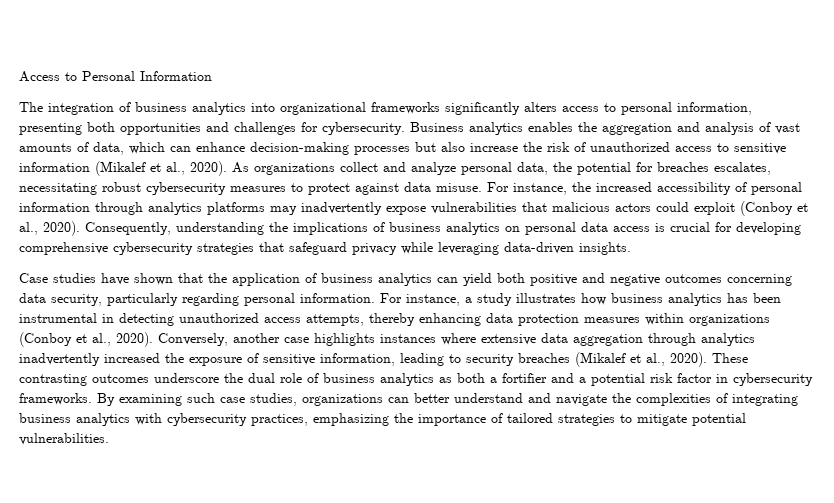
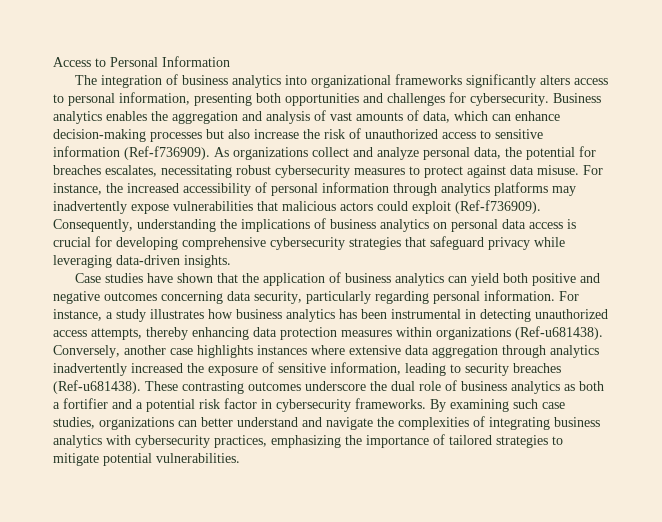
[95,161,227,176] (Mikalef et al., 2020). -> [124,146,210,160] (Ref-f736909).
[740,201,808,216] [19,221,80,236] (Conboy et al., 2020). -> [455,200,541,214] (Ref-f736909).
[19,332,153,347] (Conboy et al., 2020). -> [515,326,603,340] (Ref-u681438).
[575,352,707,367] (Mikalef et al., 2020). -> [53,380,141,394] (Ref-u681438).

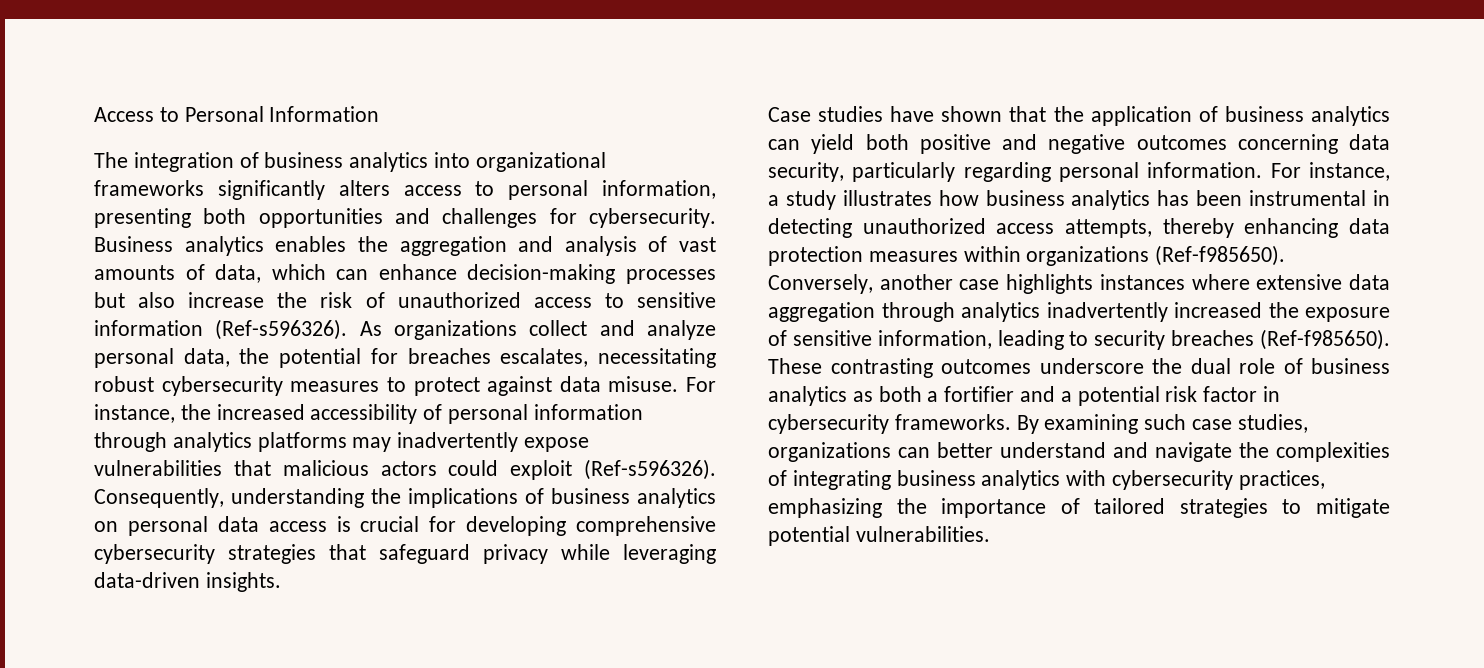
[124,146,210,160] (Ref-f736909). -> [215,319,348,340] (Ref-s596326).
[455,200,541,214] (Ref-f736909). -> [583,459,716,480] (Ref-s596326).
[515,326,603,340] (Ref-u681438). -> [1155,245,1286,266] (Ref-f985650).
[53,380,141,394] (Ref-u681438). -> [1260,329,1390,350] (Ref-f985650).

